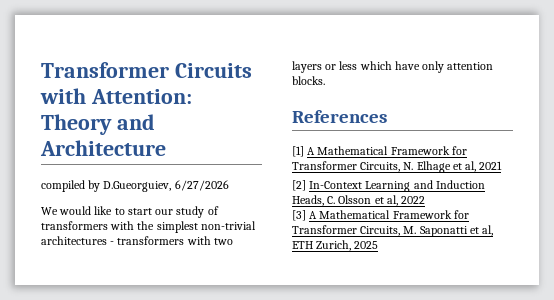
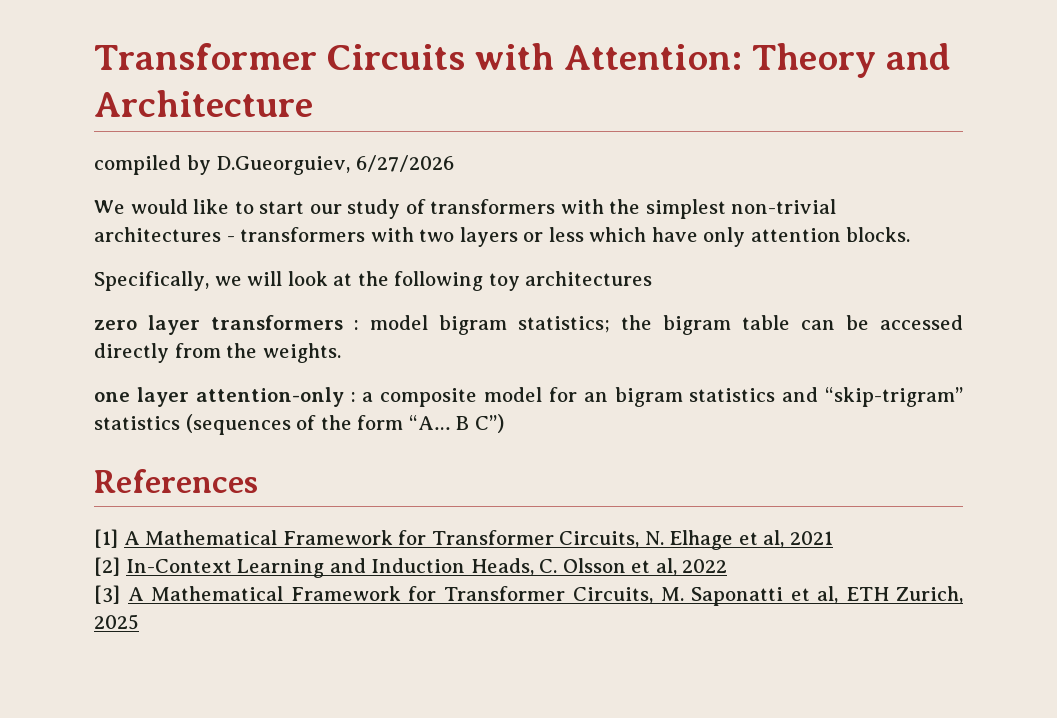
(325, 80) none -> [94,271,653,291] [94,315,963,335] [94,343,341,363] [94,387,963,407] [94,414,504,435] // Specifically, we will look at the following toy architectures // zero layer transformers : model bigram statistics; the bigram table can be accessed directly from the weights. // one layer attention-only : a composite model for an bigram statistics and “skip-trigram” statistics (sequences of the form “A… B C”)

